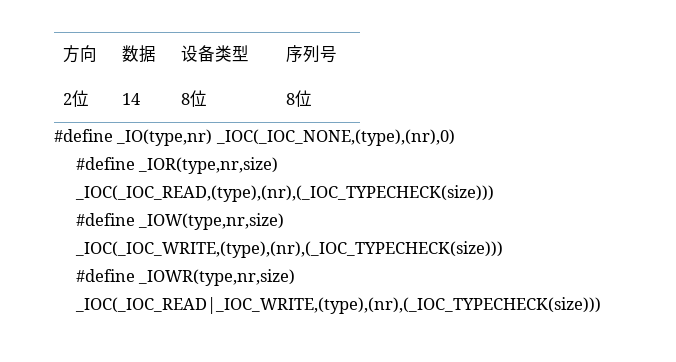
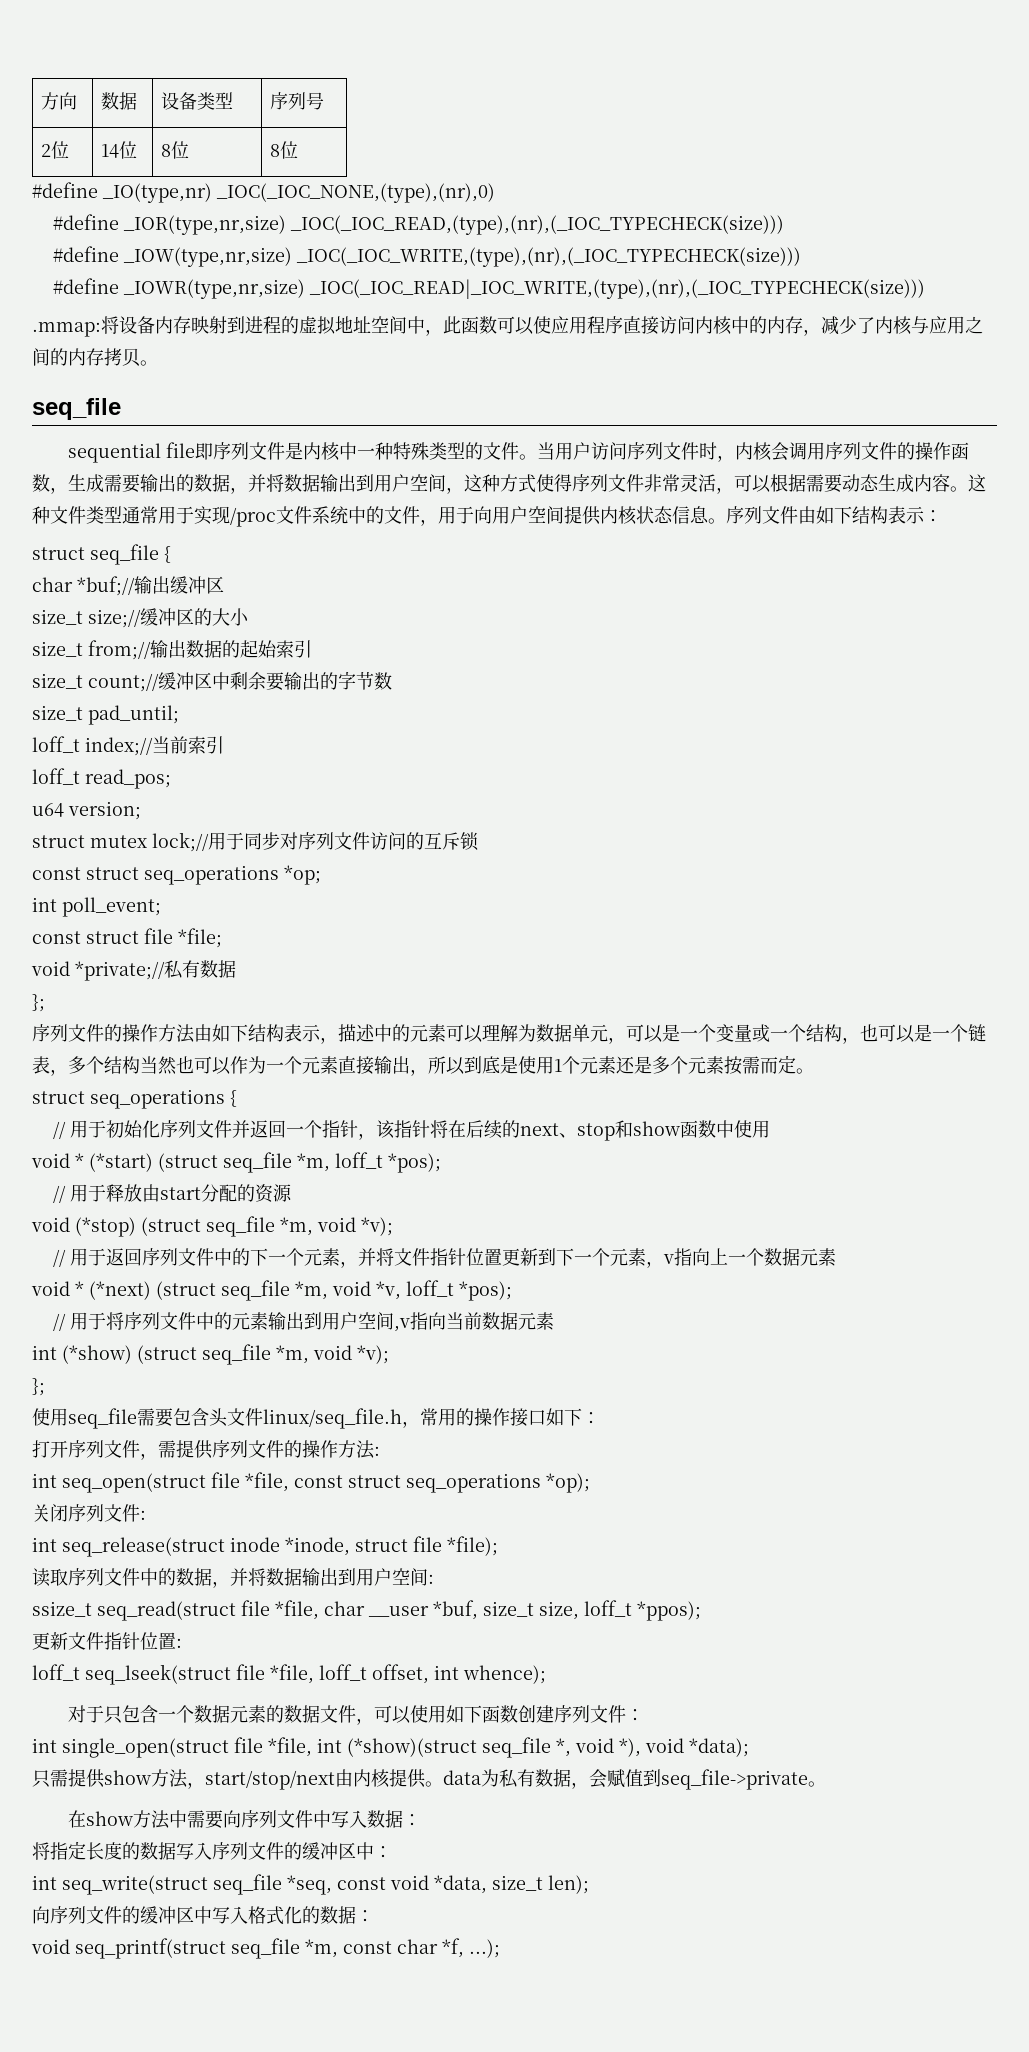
(141, 99) none -> [118,141,137,159] 位
(601, 305) none -> [32,316,983,337] [32,348,158,367] [32,398,121,420] [68,442,970,463] [32,474,986,494] [32,506,942,527] [32,544,171,565] [32,576,224,596] [32,608,249,628] [32,640,312,660] [32,671,392,692] [32,705,179,725] [32,736,224,756] [32,768,171,789] [32,801,141,820] [32,832,479,852] [32,865,321,885] [32,897,161,917] [32,928,222,948] [31,960,236,981] [32,994,45,1012] [32,1024,986,1044] [32,1055,814,1076] [32,1089,237,1109] [52,1120,770,1141] [31,1152,441,1173] [52,1184,292,1203] [31,1216,393,1237] [52,1248,836,1268] [31,1280,512,1301] [52,1312,554,1332] [32,1344,389,1365] [32,1378,45,1396] [32,1408,600,1429] [32,1440,380,1460] [32,1472,590,1493] [32,1504,146,1522] [32,1536,498,1557] [32,1568,434,1588] [32,1600,701,1621] [32,1632,182,1650] [32,1664,546,1685] [68,1705,645,1725] [32,1737,749,1758] [32,1769,826,1790] [68,1810,422,1829] [32,1841,392,1860] [32,1874,589,1895] [32,1906,374,1925] [31,1938,500,1959] // .mmap:将设备内存映射到进程的虚拟地址空间中，此函数可以使应用程序直接访问内核中的内存，减少了内核与应用之间的内存拷贝。 // seq_file // sequential file即序列文件是内核中一种特殊类型的文件。当用户访问序列文件时，内核会调用序列文件的操作函数，生成需要输出的数据，并将数据输出到用户空间，这种方式使得序列文件非常灵活，可以根据需要动态生成内容。这种文件类型通常用于实现/proc文件系统中的文件，用于向用户空间提供内核状态信息。序列文件由如下结构表示： // struct seq_file { // char *buf;//输出缓冲区 // size_t size;//缓冲区的大小 // size_t from;//输出数据的起始索引 // size_t count;//缓冲区中剩余要输出的字节数 // size_t pad_until; // loff_t index;//当前索引 // loff_t read_pos; // u64 version; // struct mutex lock;//用于同步对序列文件访问的互斥锁 // const struct seq_operations *op; // int poll_event; // const struct file *file; // void *private;//私有数据 // }; // 序列文件的操作方法由如下结构表示，描述中的元素可以理解为数据单元，可以是一个变量或一个结构，也可以是一个链表，多个结构当然也可以作为一个元素直接输出，所以到底是使用1个元素还是多个元素按需而定。 // struct seq_operations { // // 用于初始化序列文件并返回一个指针，该指针将在后续的next、stop和show函数中使用 // void * (*start) (struct seq_file *m, loff_t *pos); // // 用于释放由start分配的资源 // void (*stop) (struct seq_file *m, void *v); // // 用于返回序列文件中的下一个元素，并将文件指针位置更新到下一个元素，v指向上一个数据元素 // void * (*next) (struct seq_file *m, void *v, loff_t *pos); // // 用于将序列文件中的元素输出到用户空间,v指向当前数据元素 // int (*show) (struct seq_file *m, void *v); // }; // 使用seq_file需要包含头文件linux/seq_file.h，常用的操作接口如下： // 打开序列文件，需提供序列文件的操作方法: // int seq_open(struct file *file, const struct seq_operations *op); // 关闭序列文件: // int seq_release(struct inode *inode, struct file *file); // 读取序列文件中的数据，并将数据输出到用户空间: // ssize_t seq_read(struct file *file, char __user *buf, size_t size, loff_t *ppos); // 更新文件指针位置: // loff_t seq_lseek(struct file *file, loff_t offset, int whence); // 对于只包含一个数据元素的数据文件，可以使用如下函数创建序列文件： // int single_open(struct file *file, int (*show)(struct seq_file *, void *), void *data); // 只需提供show方法，start/stop/next由内核提供。data为私有数据，会赋值到seq_file->private。 // 在show方法中需要向序列文件中写入数据： // 将指定长度的数据写入序列文件的缓冲区中： // int seq_write(struct seq_file *seq, const void *data, size_t len); // 向序列文件的缓冲区中写入格式化的数据： // void seq_printf(struct seq_file *m, const char *f, ...);

